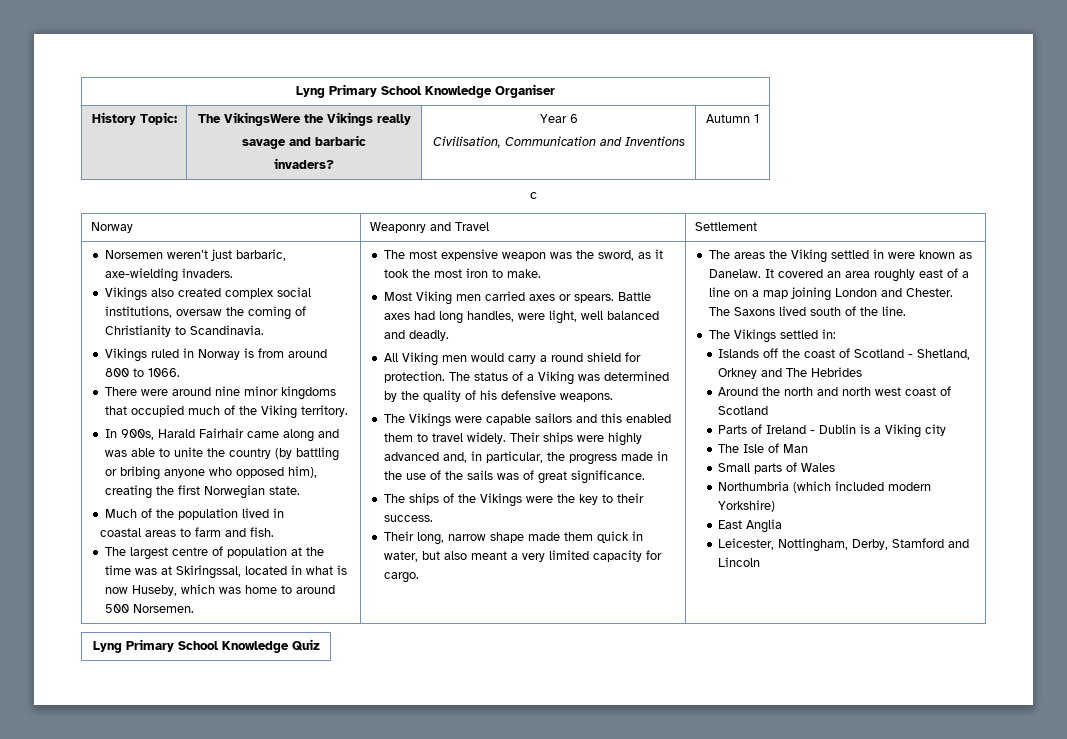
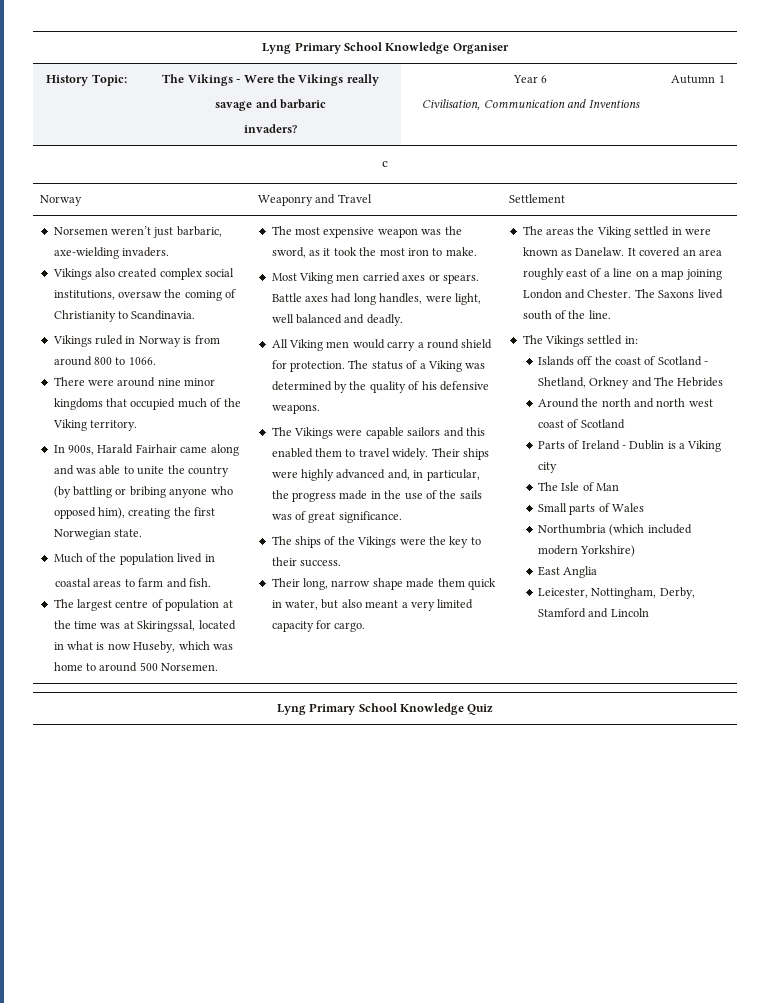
[223,112,301,126] VikingsWere -> [187,74,274,86] Vikings - Were

